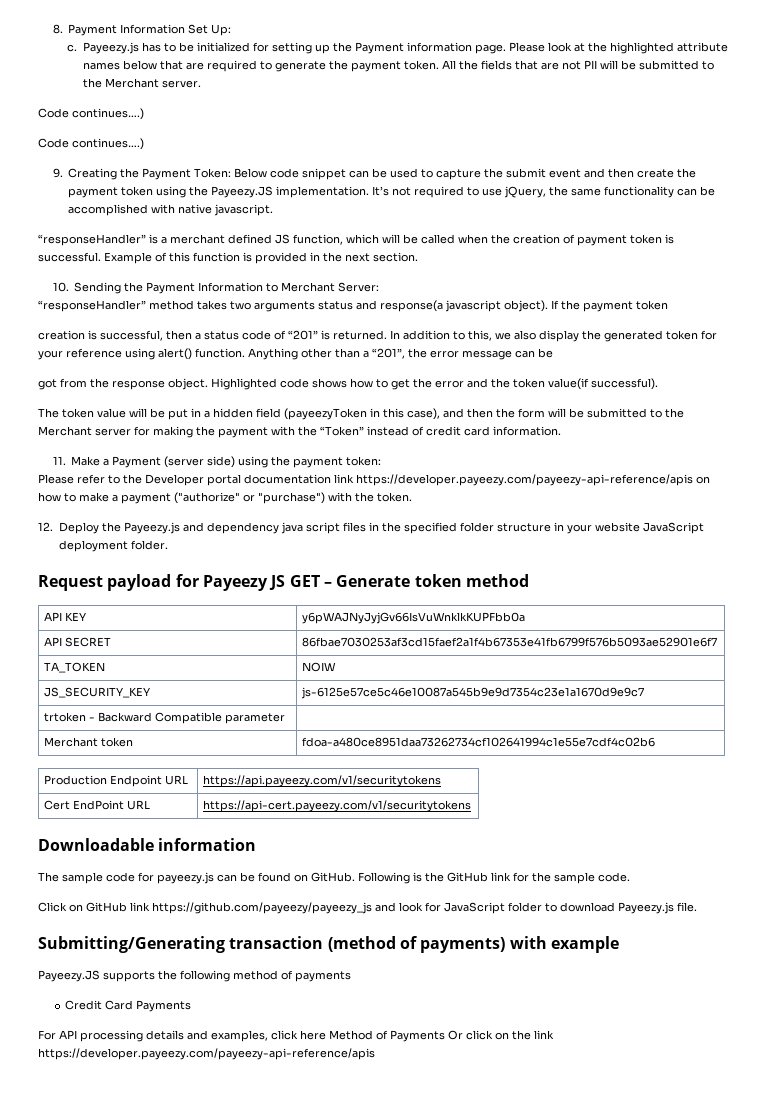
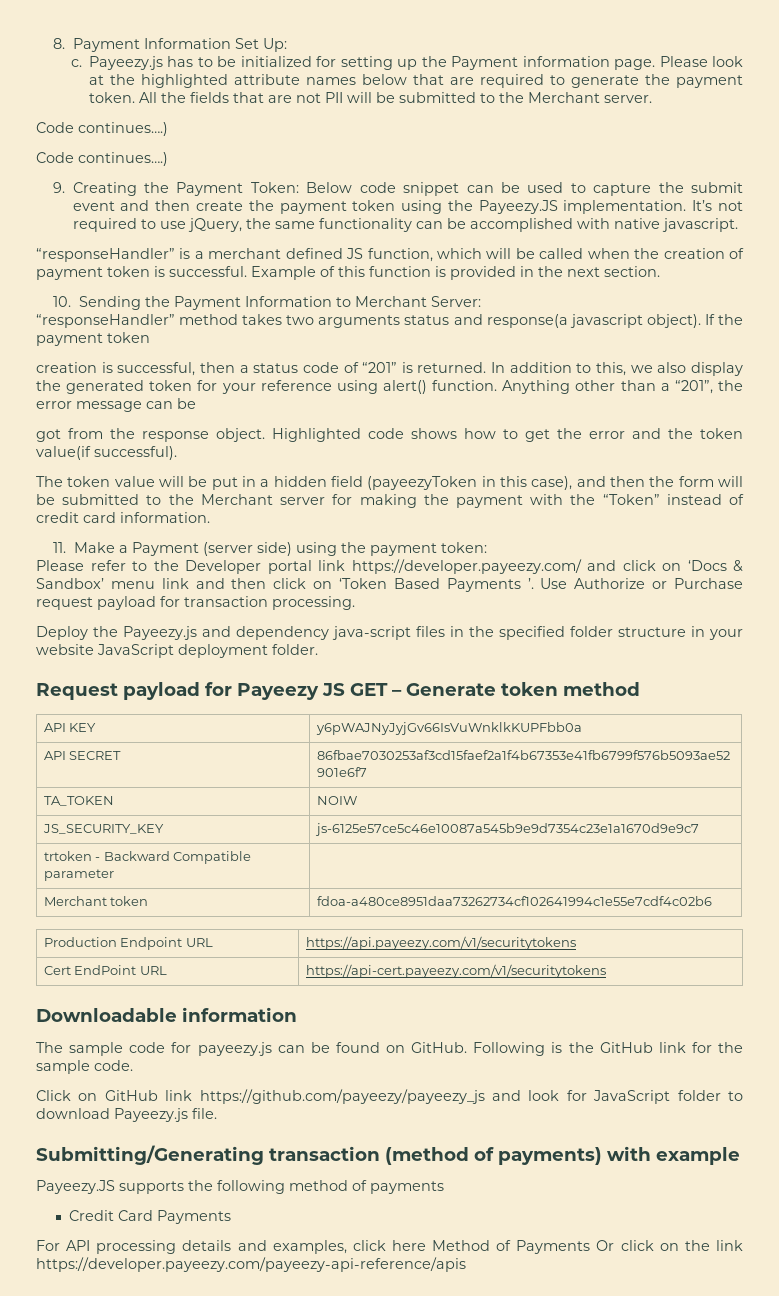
[244,474,710,486] [38,492,412,504] [38,522,53,531] documentation link https://developer.payeezy.com/payeezy-api-reference/apis on how to make a payment ("authorize" or "purchase") with the token. // 12. -> [318,559,743,574] [36,578,743,592] [36,596,355,610] link https://developer.payeezy.com/ and click on ‘Docs & Sandbox’ menu link and then click on ‘Token Based Payments ’. Use Authorize or Purchase request payload for transaction processing. //
[280,522,340,534] java script -> [332,626,411,640] java-script

